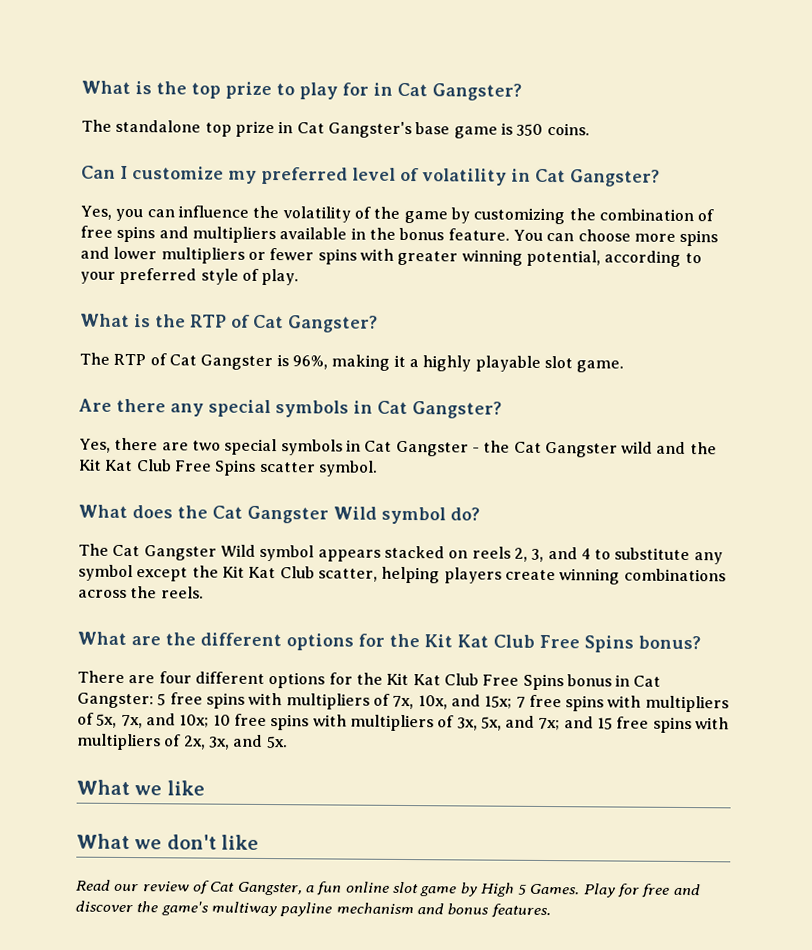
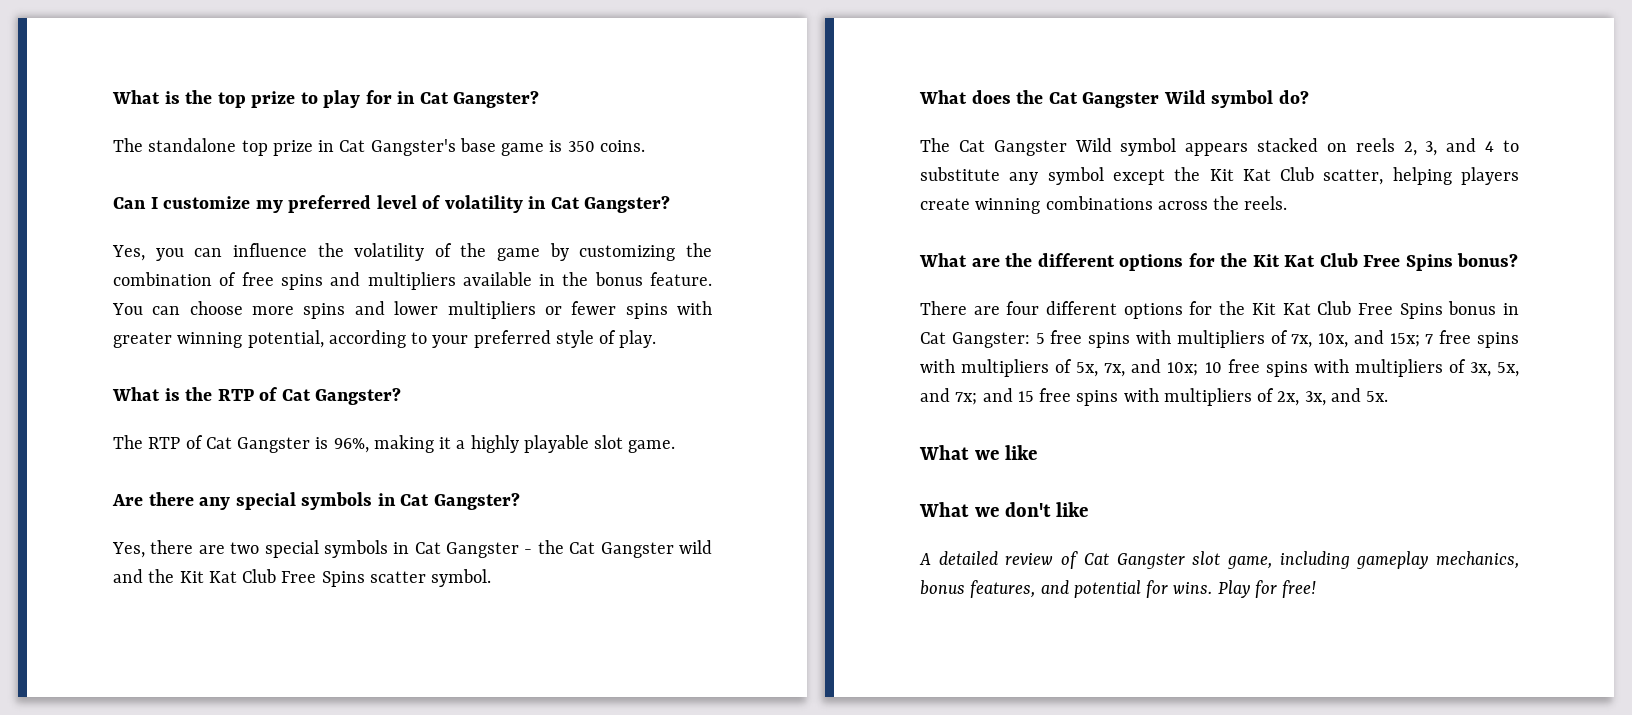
[76,879,140,892] Read our -> [919,551,998,565] A detailed
[236,881,701,898] [75,900,551,919] Gangster, a fun online slot game by High 5 Games. Play for free and discover the game's multiway payline mechanism and bonus features. -> [1116,551,1519,569] [920,580,1317,598] Gangster slot game, including gameplay mechanics, bonus features, and potential for wins. Play for free!

